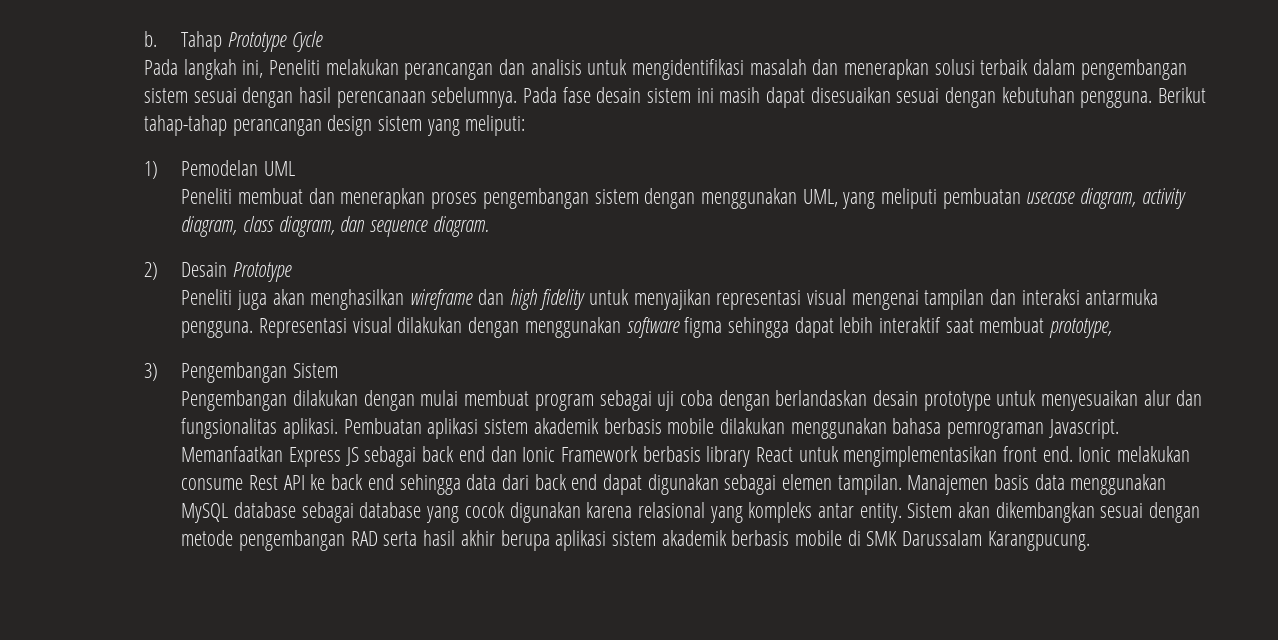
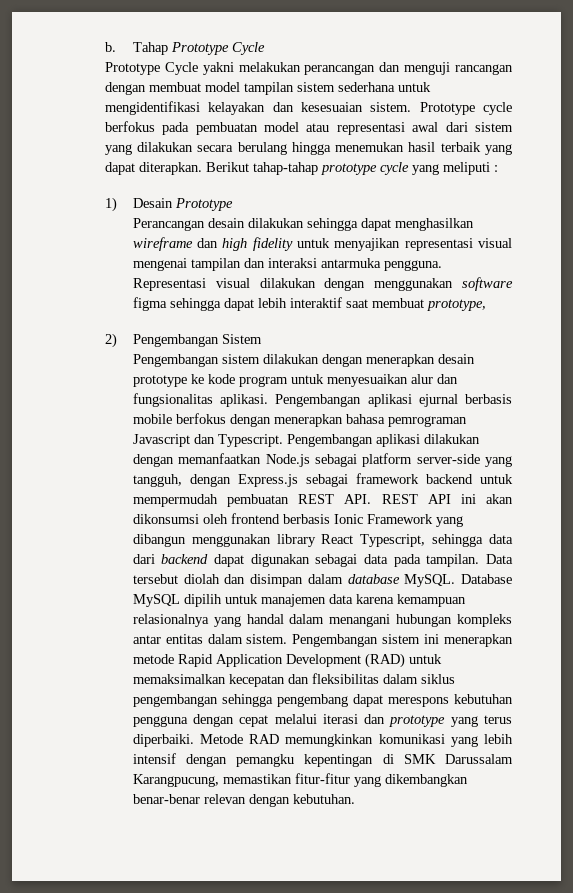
[143,59,1187,80] [143,87,1207,108] [143,115,526,136] [143,160,296,179] [181,188,1186,209] [181,216,489,237] [143,262,293,282] [181,289,305,310] Pada langkah ini, Peneliti melakukan perancangan dan analisis untuk mengidentifikasi masalah dan menerapkan solusi terbaik dalam pengembangan sistem sesuai dengan hasil perencanaan sebelumnya. Pada fase desain sistem ini masih dapat disesuaikan sesuai dengan kebutuhan pengguna. Berikut tahap-tahap perancangan design sistem yang meliputi: // 1) Pemodelan UML // Peneliti membuat dan menerapkan proses pengembangan sistem dengan menggunakan UML, yang meliputi pembuatan usecase diagram, activity diagram, class diagram, dan sequence diagram. // 2) Desain Prototype // Peneliti juga akan -> [104,62,513,75] [104,82,431,95] [104,101,512,115] [104,121,514,135] [104,142,513,155] [104,162,498,175] [104,197,233,212] [132,218,391,231] Prototype Cycle yakni melakukan perancangan dan menguji rancangan dengan membuat model tampilan sistem sederhana untuk mengidentifikasi kelayakan dan kesesuaian sistem. Prototype cycle berfokus pada pembuatan model atau representasi awal dari sistem yang dilakukan secara berulang hingga menemukan hasil terbaik yang dapat diterapkan. Berikut tahap-tahap prototype cycle yang meliputi : // 1) Desain Prototype // Perancangan desain dilakukan sehingga dapat
[143,363,158,381] 3) -> [104,333,117,348] 2)
[293,390,991,411] dilakukan dengan mulai membuat program sebagai uji coba dengan berlandaskan desain prototype -> [221,354,475,367] [132,374,288,387] sistem dilakukan dengan menerapkan desain prototype ke kode program
[343,418,1119,439] [181,446,1190,467] [181,474,394,490] Pembuatan aplikasi sistem akademik berbasis mobile dilakukan menggunakan bahasa pemrograman Javascript. Memanfaatkan Express JS sebagai back end dan Ionic Framework berbasis library React untuk mengimplementasikan front end. Ionic melakukan consume Rest API ke back end -> [275,394,512,407] [132,413,467,427] [132,434,480,447] [132,453,512,467] [132,473,513,487] [132,494,513,507] [132,513,463,527] [132,534,426,547] Pengembangan aplikasi ejurnal berbasis mobile berfokus dengan menerapkan bahasa pemrograman Javascript dan Typescript. Pengembangan aplikasi dilakukan dengan memanfaatkan Node.js sebagai platform server-side yang tangguh, dengan Express.js sebagai framework backend untuk mempermudah pembuatan REST API. REST API ini akan dikonsumsi oleh frontend berbasis Ionic Framework yang dibangun menggunakan library React Typescript,
[534,474,598,490] back end -> [161,554,209,564] backend
[781,474,1167,495] [181,502,1200,523] [181,530,1090,551] elemen tampilan. Manajemen basis data menggunakan MySQL database sebagai database yang cocok digunakan karena relasional yang kompleks antar entity. Sistem akan dikembangkan sesuai dengan metode pengembangan RAD serta hasil akhir berupa aplikasi sistem akademik berbasis mobile di SMK Darussalam Karangpucung. -> [364,554,513,567] [132,574,512,587] [132,594,466,607] [132,614,512,627] [132,634,513,647] [132,653,442,668] [132,673,455,687] [132,694,513,707] [132,714,512,727] [132,734,513,747] [132,753,513,767] [132,773,468,787] [132,794,355,807] data pada tampilan. Data tersebut diolah dan disimpan dalam database MySQL. Database MySQL dipilih untuk manajemen data karena kemampuan relasionalnya yang handal dalam menangani hubungan kompleks antar entitas dalam sistem. Pengembangan sistem ini menerapkan metode Rapid Application Development (RAD) untuk memaksimalkan kecepatan dan fleksibilitas dalam siklus pengembangan sehingga pengembang dapat merespons kebutuhan pengguna dengan cepat melalui iterasi dan prototype yang terus diperbaiki. Metode RAD memungkinkan komunikasi yang lebih intensif dengan pemangku kepentingan di SMK Darussalam Karangpucung, memastikan fitur-fitur yang dikembangkan benar-benar relevan dengan kebutuhan.

